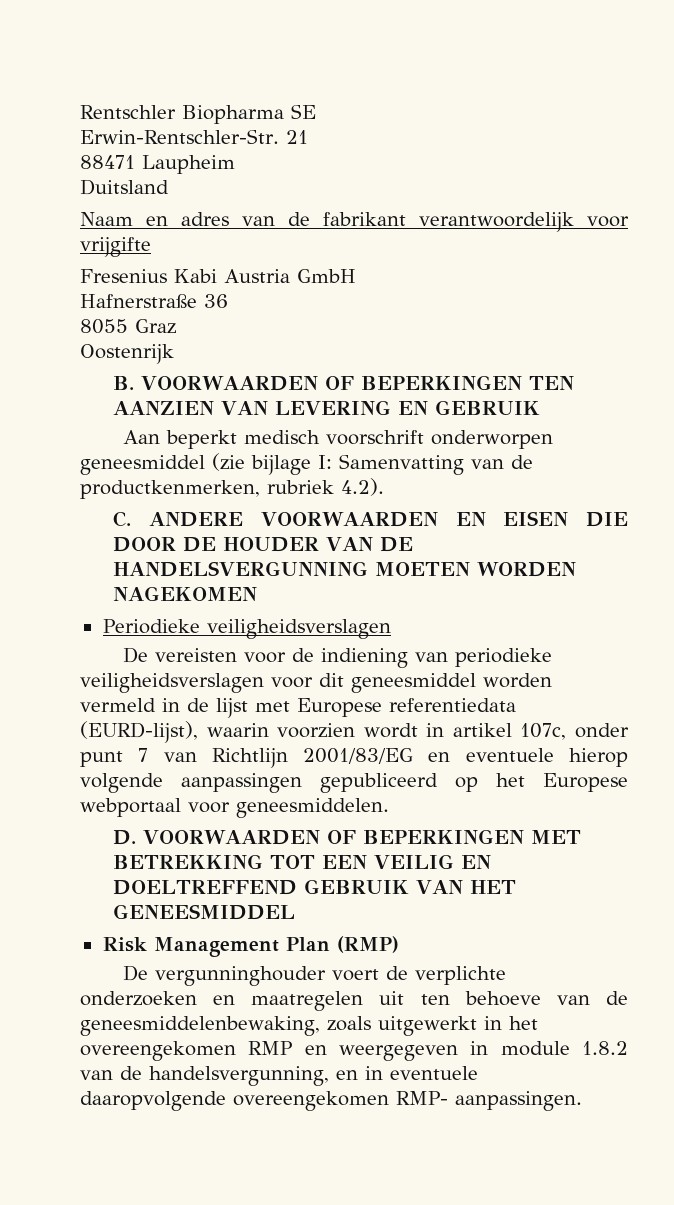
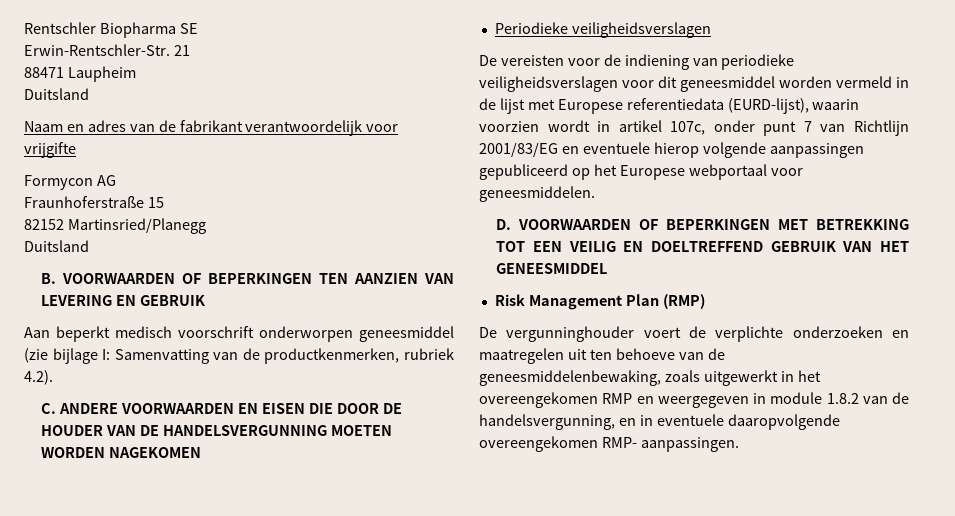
[80,269,356,283] [80,294,228,308] [80,319,176,334] [80,344,174,364] Fresenius Kabi Austria GmbH // Hafnerstraße 36 // 8055 Graz // Oostenrijk -> [24,175,116,190] [24,196,164,208] [24,218,206,234] [24,240,89,252] Formycon AG // Fraunhoferstraße 15 // 82152 Martinsried/Planegg // Duitsland

